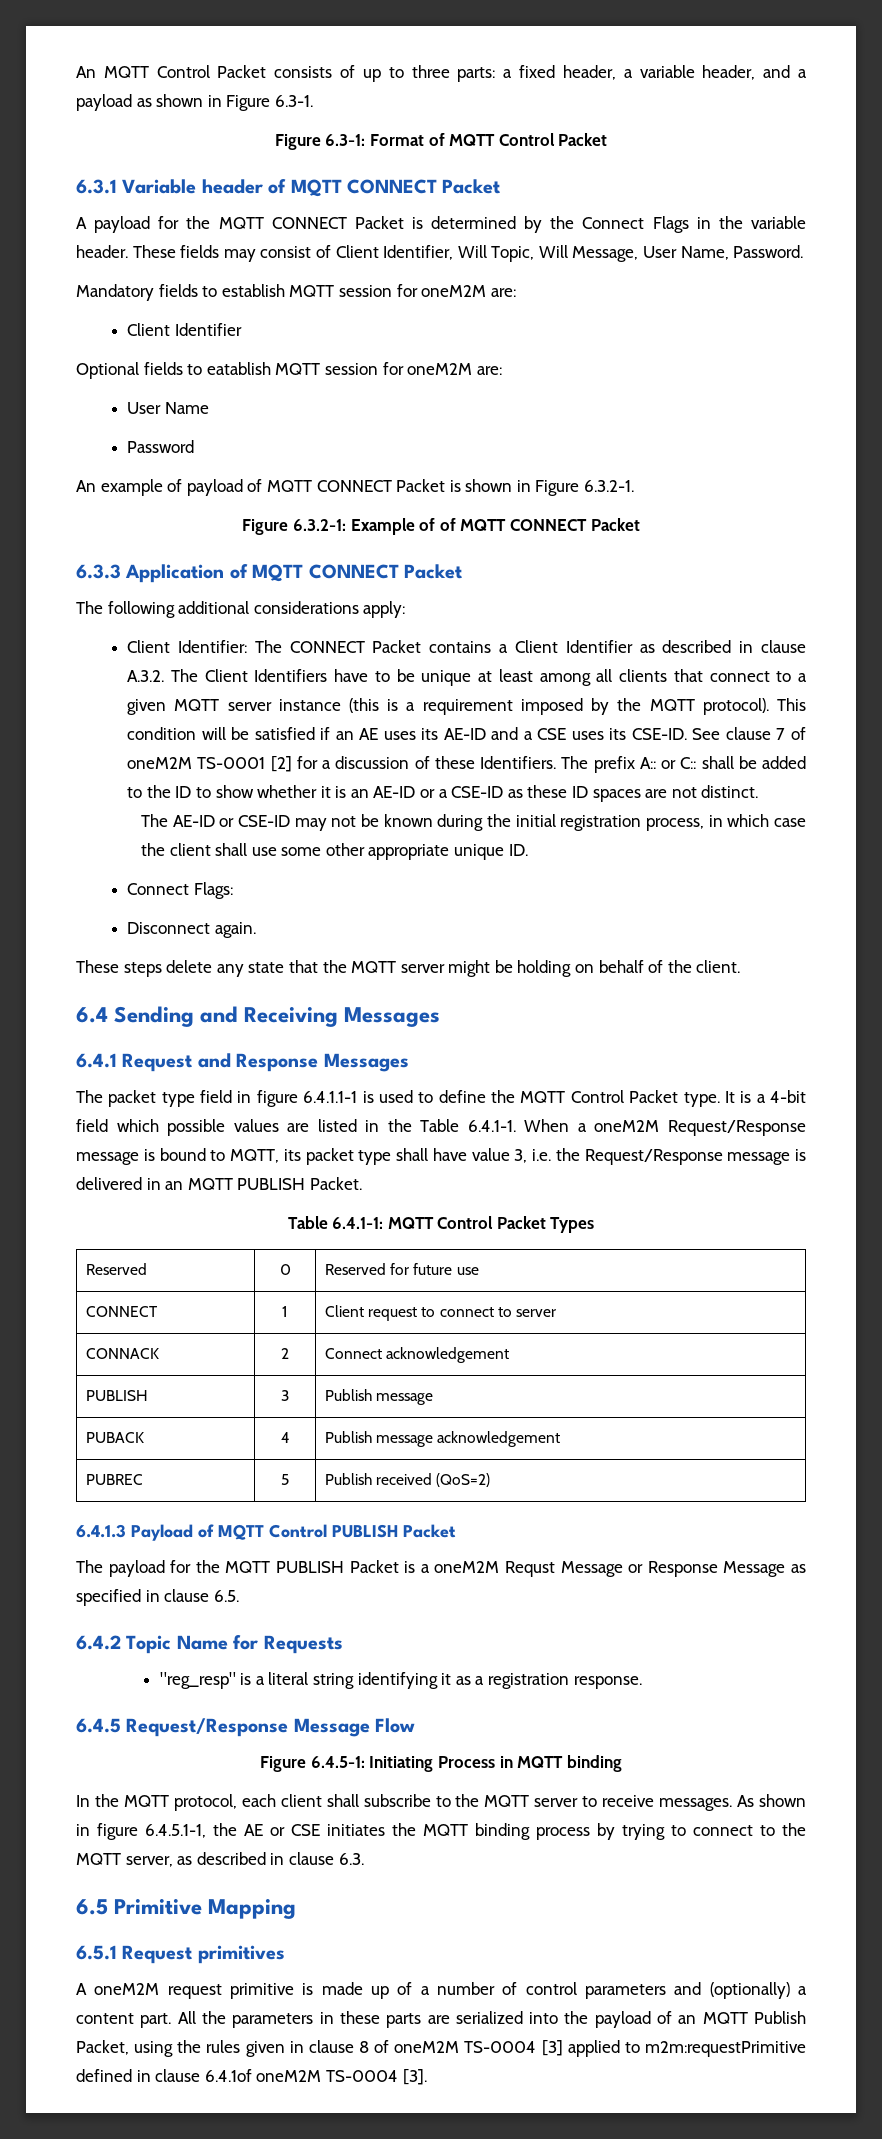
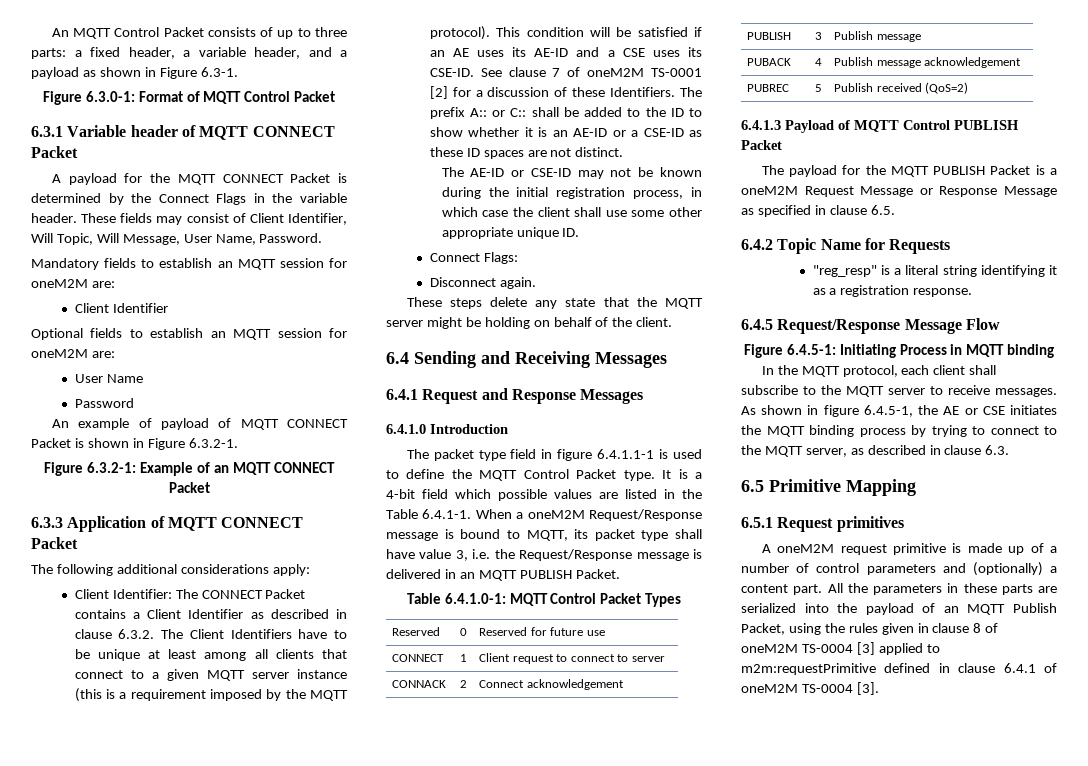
[325,134,366,146] 6.3-1: -> [85,91,135,102] 6.3.0-1:
(285, 290) none -> [217,261,233,268] an
[206,362,271,375] eatablish -> [150,328,226,338] establish an
[439,518,456,531] of -> [213,465,229,473] an
[127,670,165,682] A.3.2. -> [118,629,155,639] 6.3.2.
(409, 1062) none -> [386,424,508,434] // 6.4.1.0 Introduction
[332,1217,384,1229] 6.4.1-1: -> [444,593,506,604] 6.4.1.0-1:
[505,1561,556,1577] Requst -> [804,186,854,197] Request
[145,1824,206,1838] 6.4.5.1-1, -> [863,405,913,417] 6.4.5-1,
[204,2069,252,2082] 6.4.1of -> [1003,663,1057,673] 6.4.1 of

